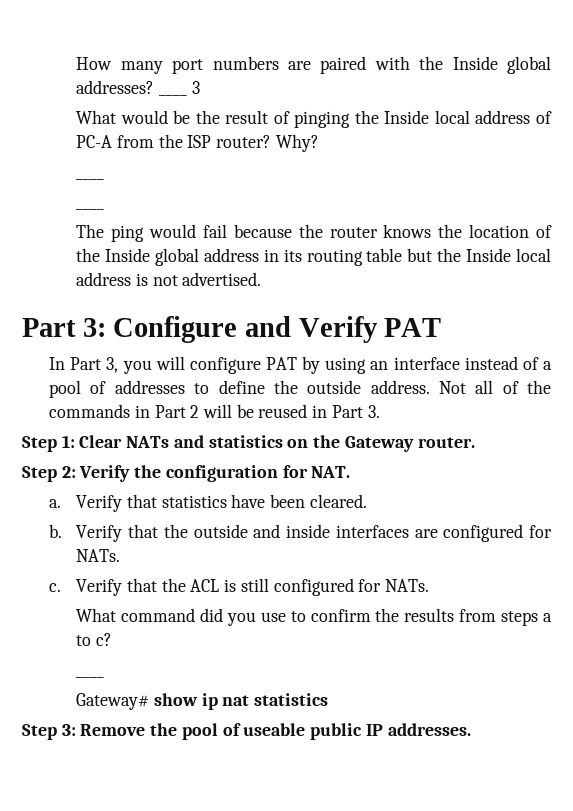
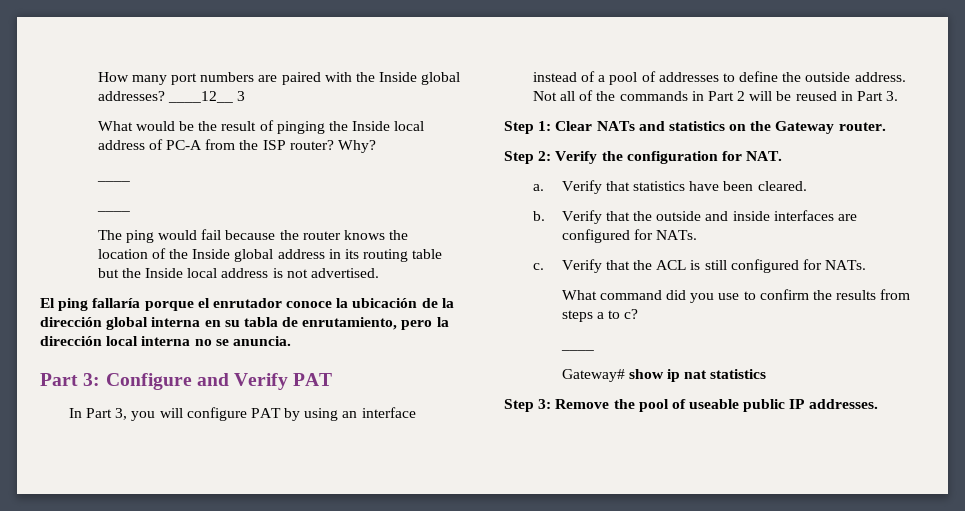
[158,94,187,96] ____ -> [167,91,233,103] ____12__
(262, 279) none -> [40,298,454,311] [40,317,449,330] [40,336,291,346] // El ping fallaría porque el enrutador conoce la ubicación de la dirección global interna en su tabla de enrutamiento, pero la dirección local interna no se anuncia.

